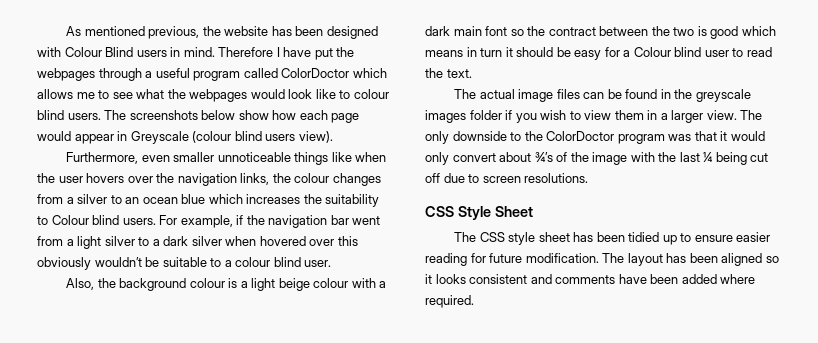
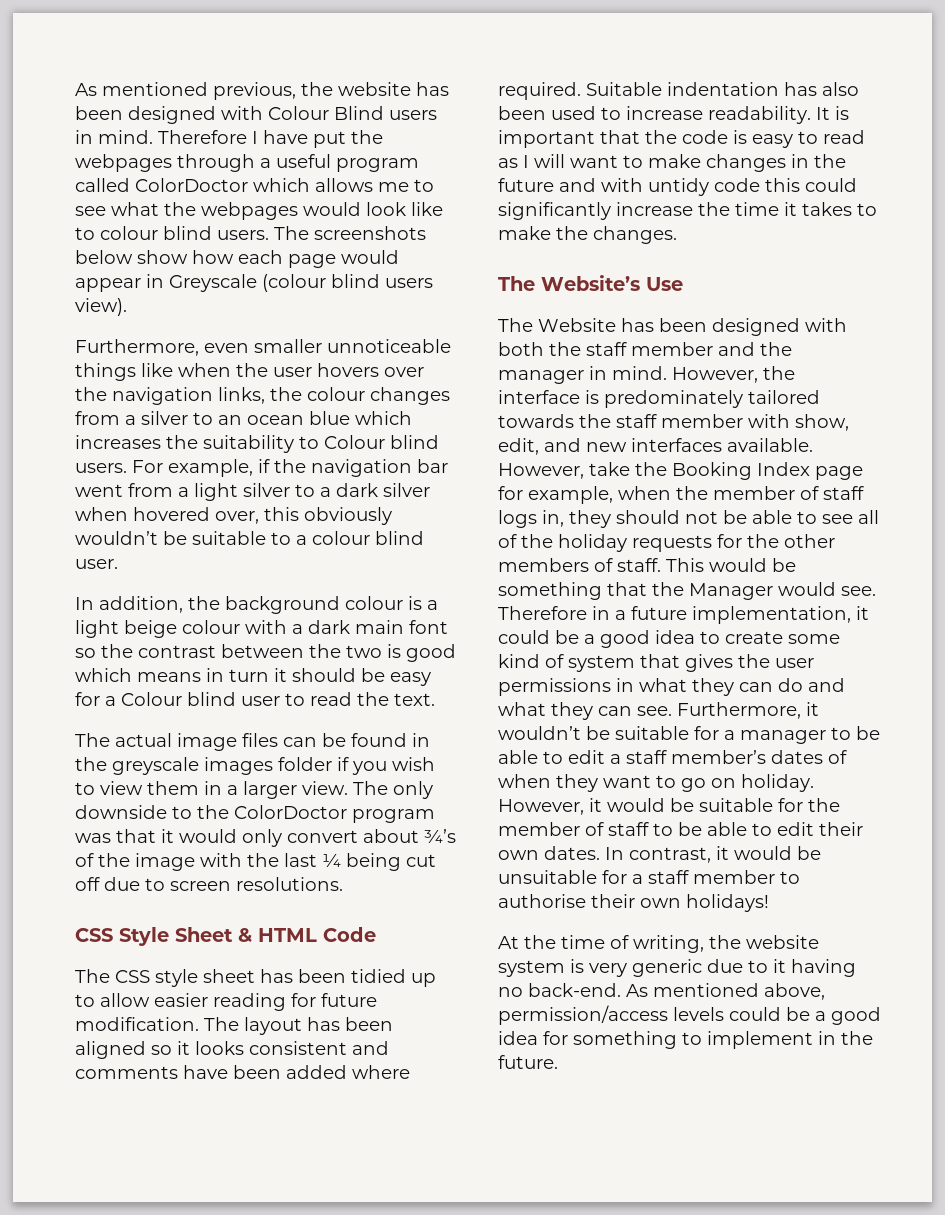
[309,239,335,246] over -> [215,511,259,524] over,
[66,278,95,290] Also, -> [75,596,183,613] In addition,
[548,27,596,36] contract -> [138,645,216,658] contrast
(533, 211) none -> [238,927,376,942] & HTML Code
[694,235,733,242] ensure -> [100,993,150,1007] allow
(474, 301) none -> [586,82,859,96] [498,106,849,124] [498,130,865,148] [498,154,846,172] [498,178,857,196] [498,202,877,220] [498,226,677,244] [498,275,683,291] [498,318,847,336] [498,342,792,356] [498,366,795,384] [498,390,820,408] [498,414,849,431] [498,438,813,455] [498,462,863,480] [498,486,864,504] [498,510,879,528] [498,534,835,552] [498,558,796,572] [498,582,876,600] [498,606,869,624] [498,630,840,648] [498,654,814,672] [498,678,845,696] [498,702,819,720] [498,726,880,744] [498,750,847,764] [498,774,814,792] [498,798,840,815] [498,822,863,836] [498,846,821,863] [498,870,800,884] [498,894,769,912] [498,935,819,953] [498,959,856,977] [498,983,825,1000] [498,1005,881,1025] [498,1031,873,1049] [498,1055,558,1069] Suitable indentation has also been used to increase readability. It is important that the code is easy to read as I will want to make changes in the future and with untidy code this could significantly increase the time it takes to make the changes. // The Website’s Use // The Website has been designed with both the staff member and the manager in mind. However, the interface is predominately tailored towards the staff member with show, edit, and new interfaces available. However, take the Booking Index page for example, when the member of staff logs in, they should not be able to see all of the holiday requests for the other members of staff. This would be something that the Manager would see. Therefore in a future implementation, it could be a good idea to create some kind of system that gives the user permissions in what they can do and what they can see. Furthermore, it wouldn’t be suitable for a manager to be able to edit a staff member’s dates of when they want to go on holiday. However, it would be suitable for the member of staff to be able to edit their own dates. In contrast, it would be unsuitable for a staff member to authorise their own holidays! // At the time of writing, the website system is very generic due to it having no back-end. As mentioned above, permission/access levels could be a good idea for something to implement in the future.

